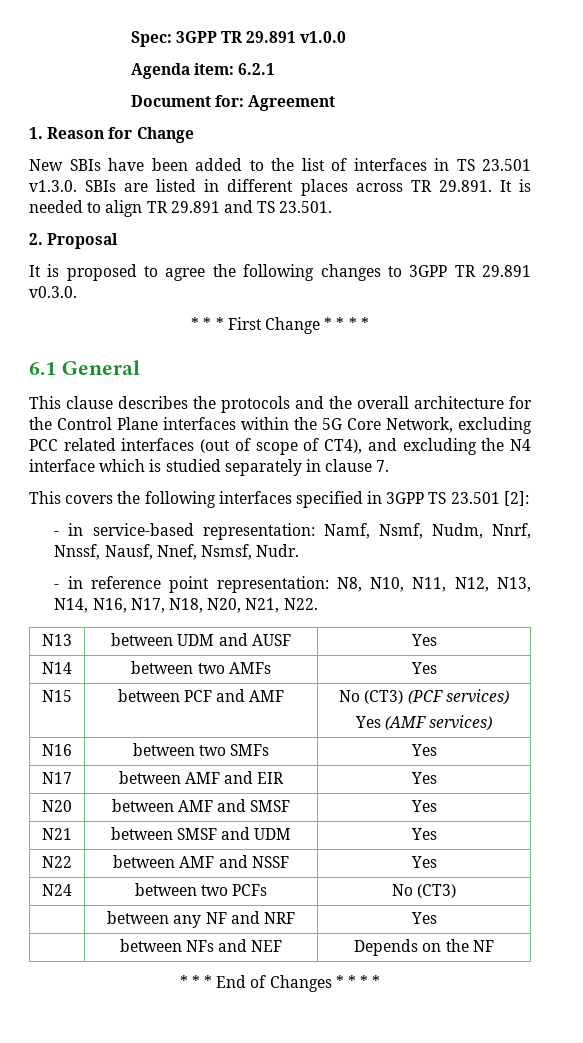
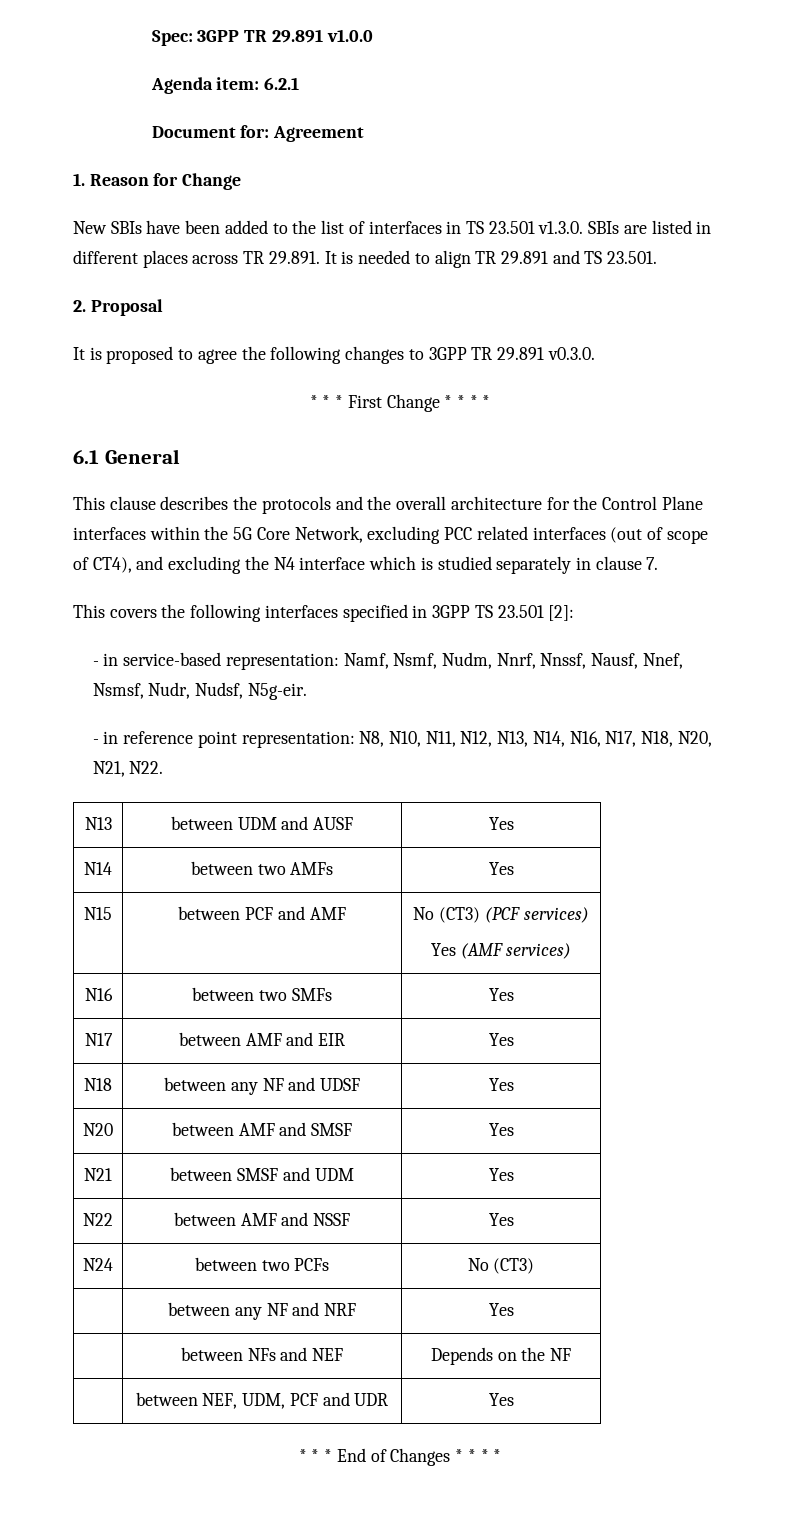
[256,544,300,557] Nudr. -> [148,682,307,700] Nudr, Nudsf, N5g-eir.
(437, 778) none -> [84,1078,112,1091] [164,1077,360,1095] [488,1078,514,1091] // N18 | between any NF and UDSF | Yes
(494, 946) none -> [135,1392,389,1409] [488,1393,514,1406] // | between NEF, UDM, PCF and UDR | Yes

